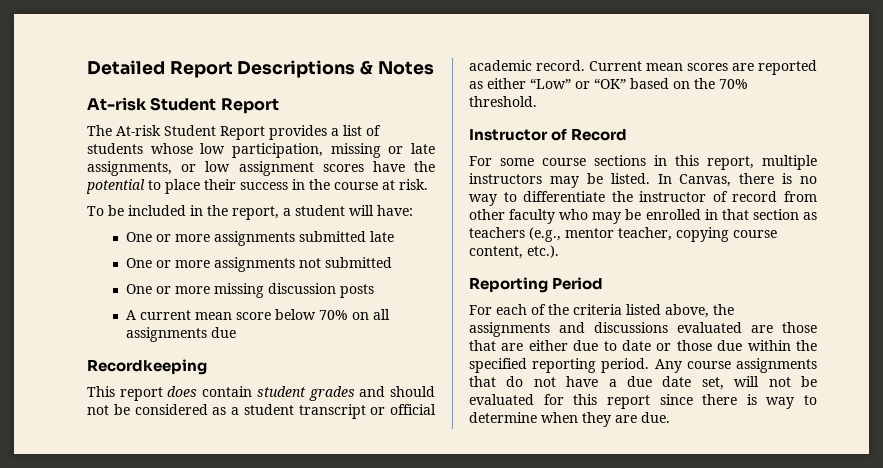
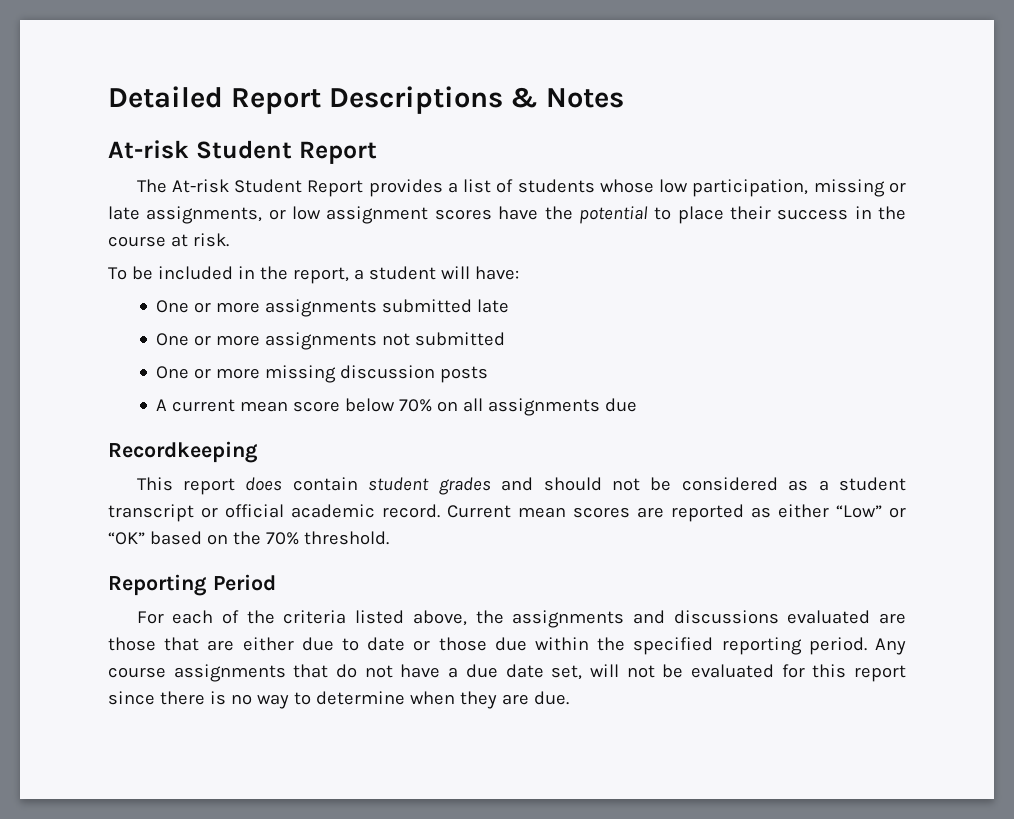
[469,128,628,141] [469,155,817,170] [469,173,817,188] [469,191,817,206] [469,209,817,224] [469,227,777,242] [469,245,559,259] // Instructor of Record // For some course sections in this report, multiple instructors may be listed. In Canvas, there is no way to differentiate the instructor of record from other faculty who may be enrolled in that section as teachers (e.g., mentor teacher, copying course content, etc.). -> (389, 538) none
(757, 399) none -> [230,694,252,705] no

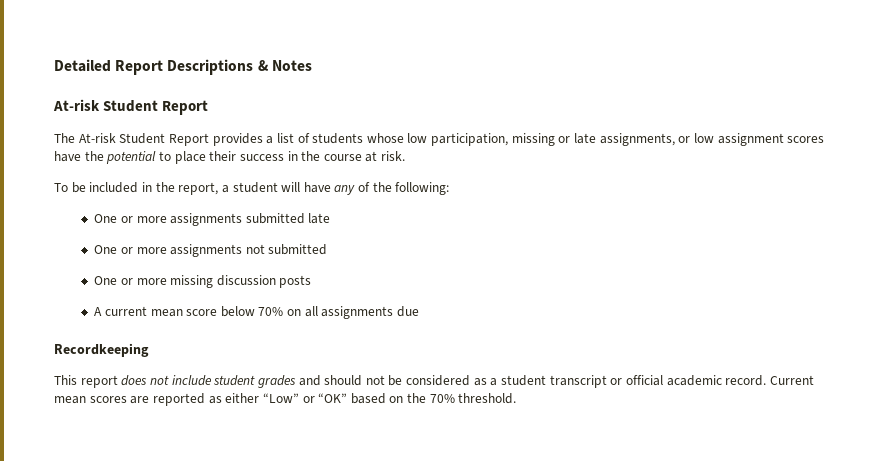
[474,266,519,280] have: -> [303,182,450,195] have any of the following:
[292,477,358,491] contain -> [149,375,212,386] not include
[108,574,276,596] [136,610,906,628] [108,637,907,655] [108,664,906,682] [108,691,569,709] // Reporting Period // For each of the criteria listed above, the assignments and discussions evaluated are those that are either due to date or those due within the specified reporting period. Any course assignments that do not have a due date set, will not be evaluated for this report since there is no way to determine when they are due. -> (517, 398) none

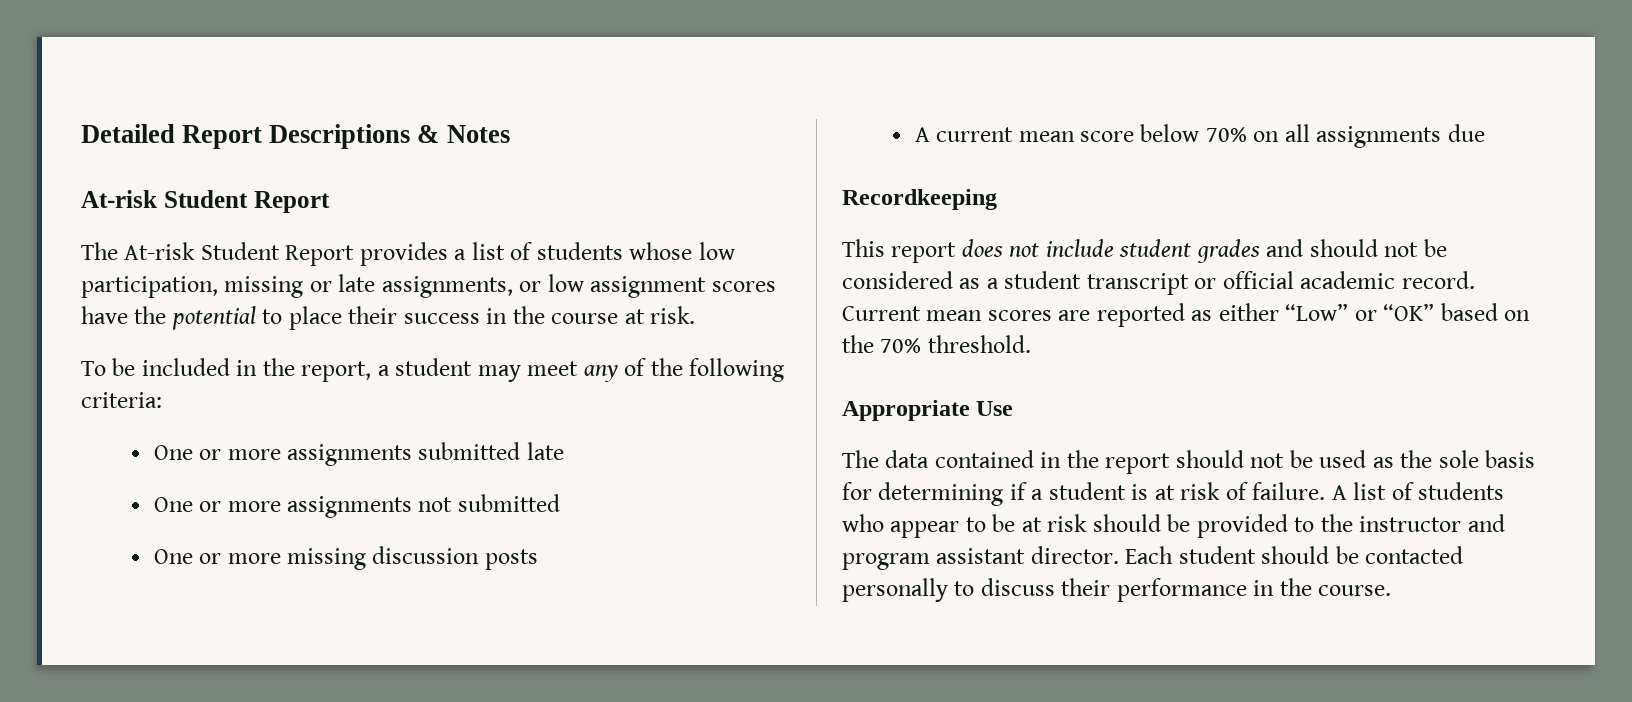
[281,182,331,193] will have -> [477,361,579,382] may meet
[395,182,450,195] following: -> [689,358,785,382] [81,392,162,408] following criteria:
(517, 398) none -> [842,400,1014,421] [842,450,1536,474] [842,482,1505,506] [842,514,1505,538] [842,546,1464,570] [842,578,1392,602] // Appropriate Use // The data contained in the report should not be used as the sole basis for determining if a student is at risk of failure. A list of students who appear to be at risk should be provided to the instructor and program assistant director. Each student should be contacted personally to discuss their performance in the course.

